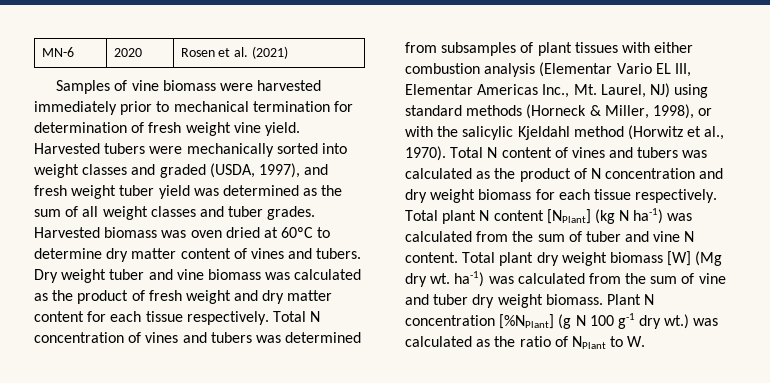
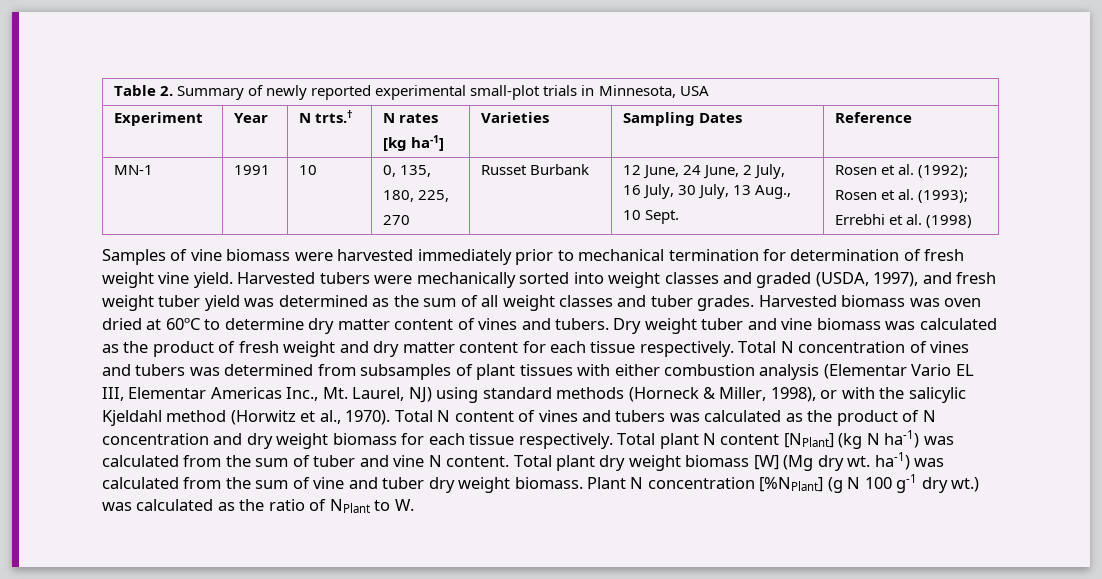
[41,47,74,57] [113,48,142,57] [180,46,288,59] MN-6 | 2020 | Rosen et al. (2021) -> [114,85,709,100] [114,112,204,126] [234,113,269,123] [299,110,353,123] [383,113,439,123] [383,135,445,151] [481,112,550,123] [623,112,743,126] [835,112,913,123] [114,165,154,175] [234,165,271,175] [299,165,318,175] [383,165,432,177] [383,190,450,202] [383,215,411,225] [481,164,590,175] [623,164,786,179] [623,184,792,199] [623,210,680,224] [835,164,969,178] [835,189,969,203] [835,214,973,228] Table 2. Summary of newly reported experimental small-plot trials in Minnesota, USA // Experiment | Year | N trts.† | N rates // [kg ha-1] | Varieties | Sampling Dates | Reference // MN-1 | 1991 | 10 | 0, 135, // 180, 225, // 270 | Russet Burbank | 12 June, 24 June, 2 July, // 16 July, 30 July, 13 Aug., // 10 Sept. | Rosen et al. (1992); // Rosen et al. (1993); // Errebhi et al. (1998)

